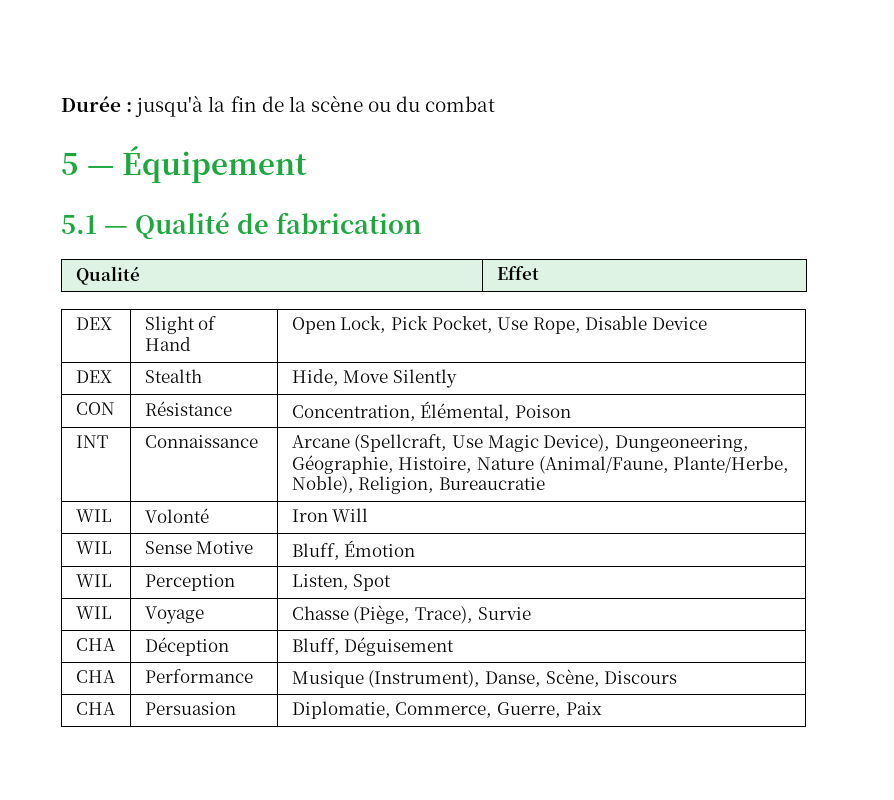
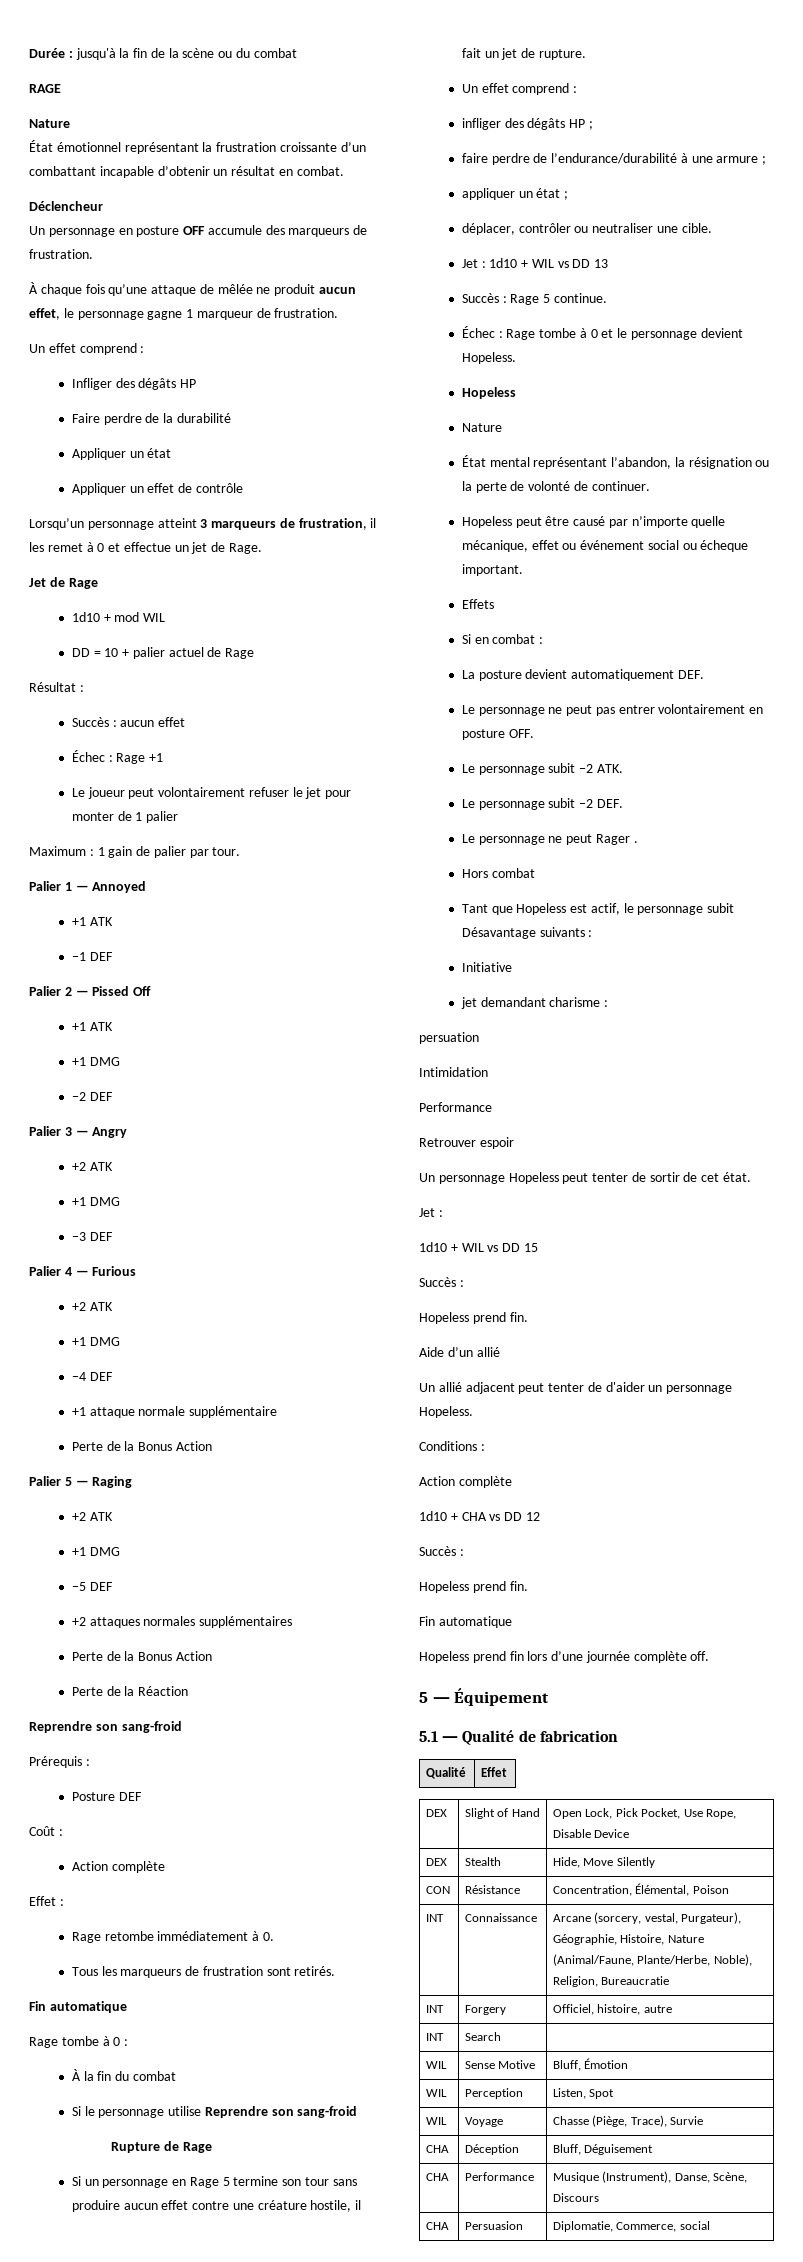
(496, 104) none -> [29,84,61,93] [29,119,70,128] [29,140,366,154] [29,166,344,178] [29,201,103,211] [29,225,368,237] [29,249,93,259] [29,282,357,296] [29,308,339,320] [29,343,145,355] [71,378,197,390] [71,413,231,425] [71,448,172,460] [71,483,243,495] [29,518,377,530] [29,542,263,554] [29,577,98,589] [71,612,166,622] [71,647,255,659] [29,682,84,692] [71,717,186,727] [71,750,164,764] [71,787,352,799] [71,811,179,823] [29,846,241,858] [29,881,147,893] [71,917,113,926] [71,952,113,961] [29,986,152,996] [71,1022,113,1031] [71,1057,120,1066] [71,1092,113,1101] [29,1126,128,1138] [71,1162,113,1171] [71,1197,120,1206] [71,1232,113,1241] [29,1266,137,1276] [71,1302,113,1311] [71,1337,120,1346] [71,1372,113,1381] [71,1406,278,1418] [71,1441,212,1451] [29,1476,133,1488] [71,1512,113,1521] [71,1547,120,1556] [71,1582,113,1591] [71,1616,293,1628] [71,1651,212,1661] [71,1686,189,1696] [29,1721,182,1733] [29,1756,90,1768] [71,1792,142,1801] [29,1826,63,1836] [71,1861,165,1873] [29,1896,64,1906] [71,1931,274,1943] [71,1966,336,1978] [29,2001,127,2013] [29,2036,129,2048] [71,2069,176,2081] [71,2106,358,2118] [111,2141,212,2153] [71,2176,357,2188] [71,2200,362,2212] [461,48,586,60] [461,83,578,95] [461,118,593,130] [461,153,767,165] [461,188,569,200] [461,223,712,235] [461,258,609,268] [461,293,607,305] [461,326,743,340] [461,352,516,364] [461,387,516,399] [461,423,502,432] [461,455,770,469] [461,481,650,493] [461,516,726,528] [461,540,749,552] [461,564,523,576] [461,599,494,609] [461,634,544,644] [461,669,704,681] [461,704,764,716] [461,729,534,740] [461,763,623,775] [461,798,623,810] [461,834,638,845] [461,868,535,878] [461,903,735,915] [461,927,593,939] [461,962,512,972] [460,997,609,1009] [419,1032,479,1044] [419,1067,488,1077] [419,1102,492,1112] [419,1137,514,1149] [419,1172,752,1184] [419,1208,443,1217] [419,1242,538,1252] [419,1277,464,1287] [419,1312,528,1324] [419,1347,500,1357] [419,1382,733,1394] [419,1406,473,1418] [419,1441,485,1451] [419,1476,512,1488] [419,1511,540,1521] [419,1546,464,1556] [419,1581,528,1593] [419,1616,512,1628] [419,1651,710,1663] // RAGE // Nature // État émotionnel représentant la frustration croissante d’un combattant incapable d’obtenir un résultat en combat. // Déclencheur // Un personnage en posture OFF accumule des marqueurs de frustration. // À chaque fois qu’une attaque de mêlée ne produit aucun effet, le personnage gagne 1 marqueur de frustration. // Un effet comprend : // Infliger des dégâts HP // Faire perdre de la durabilité // Appliquer un état // Appliquer un effet de contrôle // Lorsqu’un personnage atteint 3 marqueurs de frustration, il les remet à 0 et effectue un jet de Rage. // Jet de Rage // 1d10 + mod WIL // DD = 10 + palier actuel de Rage // Résultat : // Succès : aucun effet // Échec : Rage +1 // Le joueur peut volontairement refuser le jet pour monter de 1 palier // Maximum : 1 gain de palier par tour. // Palier 1 — Annoyed // +1 ATK // −1 DEF // Palier 2 — Pissed Off // +1 ATK // +1 DMG // −2 DEF // Palier 3 — Angry // +2 ATK // +1 DMG // −3 DEF // Palier 4 — Furious // +2 ATK // +1 DMG // −4 DEF // +1 attaque normale supplémentaire // Perte de la Bonus Action // Palier 5 — Raging // +2 ATK // +1 DMG // −5 DEF // +2 attaques normales supplémentaires // Perte de la Bonus Action // Perte de la Réaction // Reprendre son sang-froid // Prérequis : // Posture DEF // Coût : // Action complète // Effet : // Rage retombe immédiatement à 0. // Tous les marqueurs de frustration sont retirés. // Fin automatique // Rage tombe à 0 : // À la fin du combat // Si le personnage utilise Reprendre son sang-froid // Rupture de Rage // Si un personnage en Rage 5 termine son tour sans produire aucun effet contre une créature hostile, il fait un jet de rupture. // Un effet comprend : // infliger des dégâts HP ; // faire perdre de l’endurance/durabilité à une armure ; // appliquer un état ; // déplacer, contrôler ou neutraliser une cible. // Jet : 1d10 + WIL vs DD 13 // Succès : Rage 5 continue. // Échec : Rage tombe à 0 et le personnage devient Hopeless. // Hopeless // Nature // État mental représentant l’abandon, la résignation ou la perte de volonté de continuer. // Hopeless peut être causé par n’importe quelle mécanique, effet ou événement social ou écheque important. // Effets // Si en combat : // La posture devient automatiquement DEF. // Le personnage ne peut pas entrer volontairement en posture OFF. // Le personnage subit −2 ATK. // Le personnage subit −2 DEF. // Le personnage ne peut Rager . // Hors combat // Tant que Hopeless est actif, le personnage subit Désavantage suivants : // Initiative // jet demandant charisme : // persuation // Intimidation // Performance // Retrouver espoir // Un personnage Hopeless peut tenter de sortir de cet état. // Jet : // 1d10 + WIL vs DD 15 // Succès : // Hopeless prend fin. // Aide d’un allié // Un allié adjacent peut tenter de d'aider un personnage Hopeless. // Conditions : // Action complète // 1d10 + CHA vs DD 12 // Succès : // Hopeless prend fin. // Fin automatique // Hopeless prend fin lors d’une journée complète off.
[354,434,749,452] (Spellcraft, Use Magic Device), Dungeoneering, -> [594,1912,742,1924] (sorcery, vestal, Purgateur),
[75,509,112,522] [144,508,209,523] [291,508,369,522] WIL | Volonté | Iron Will -> [426,2005,445,2013] [465,2005,507,2015] [553,2004,672,2015] [426,2033,445,2041] [465,2032,502,2041] INT | Forgery | Officiel, histoire, autre // INT | Search |
[497,702,602,718] Guerre, Paix -> [679,2221,710,2230] social

